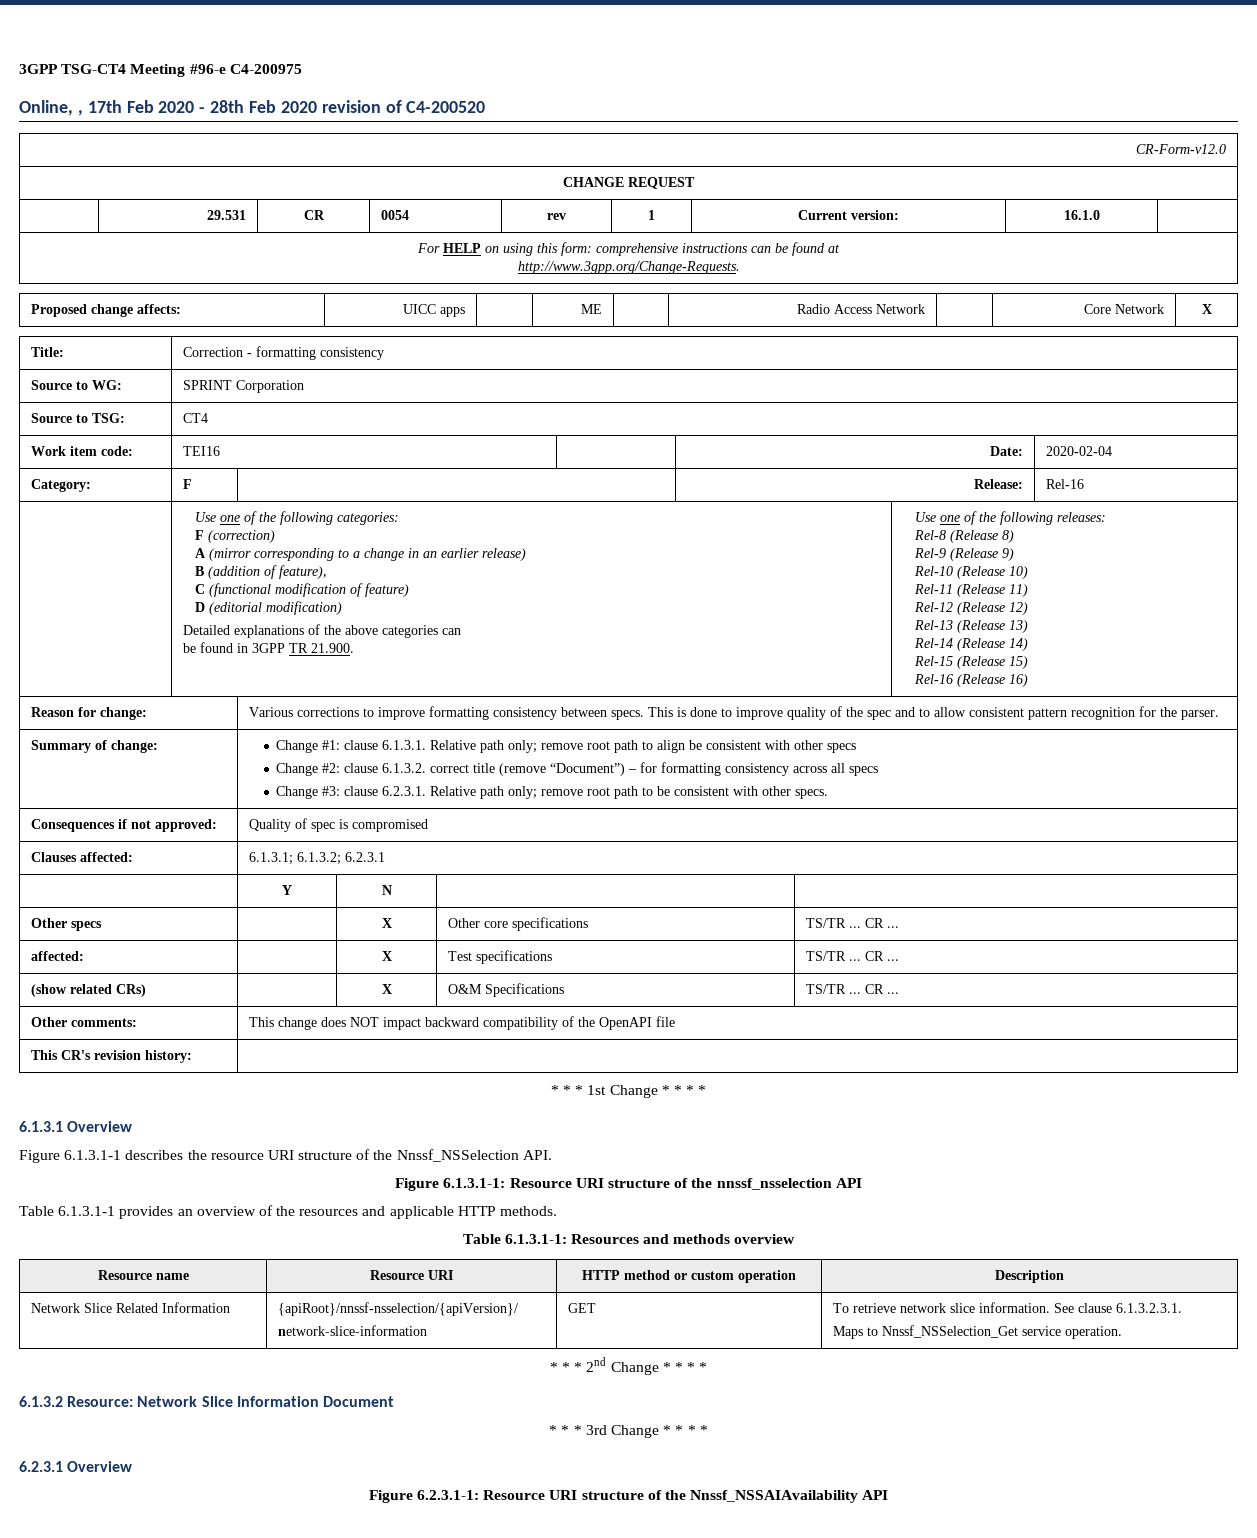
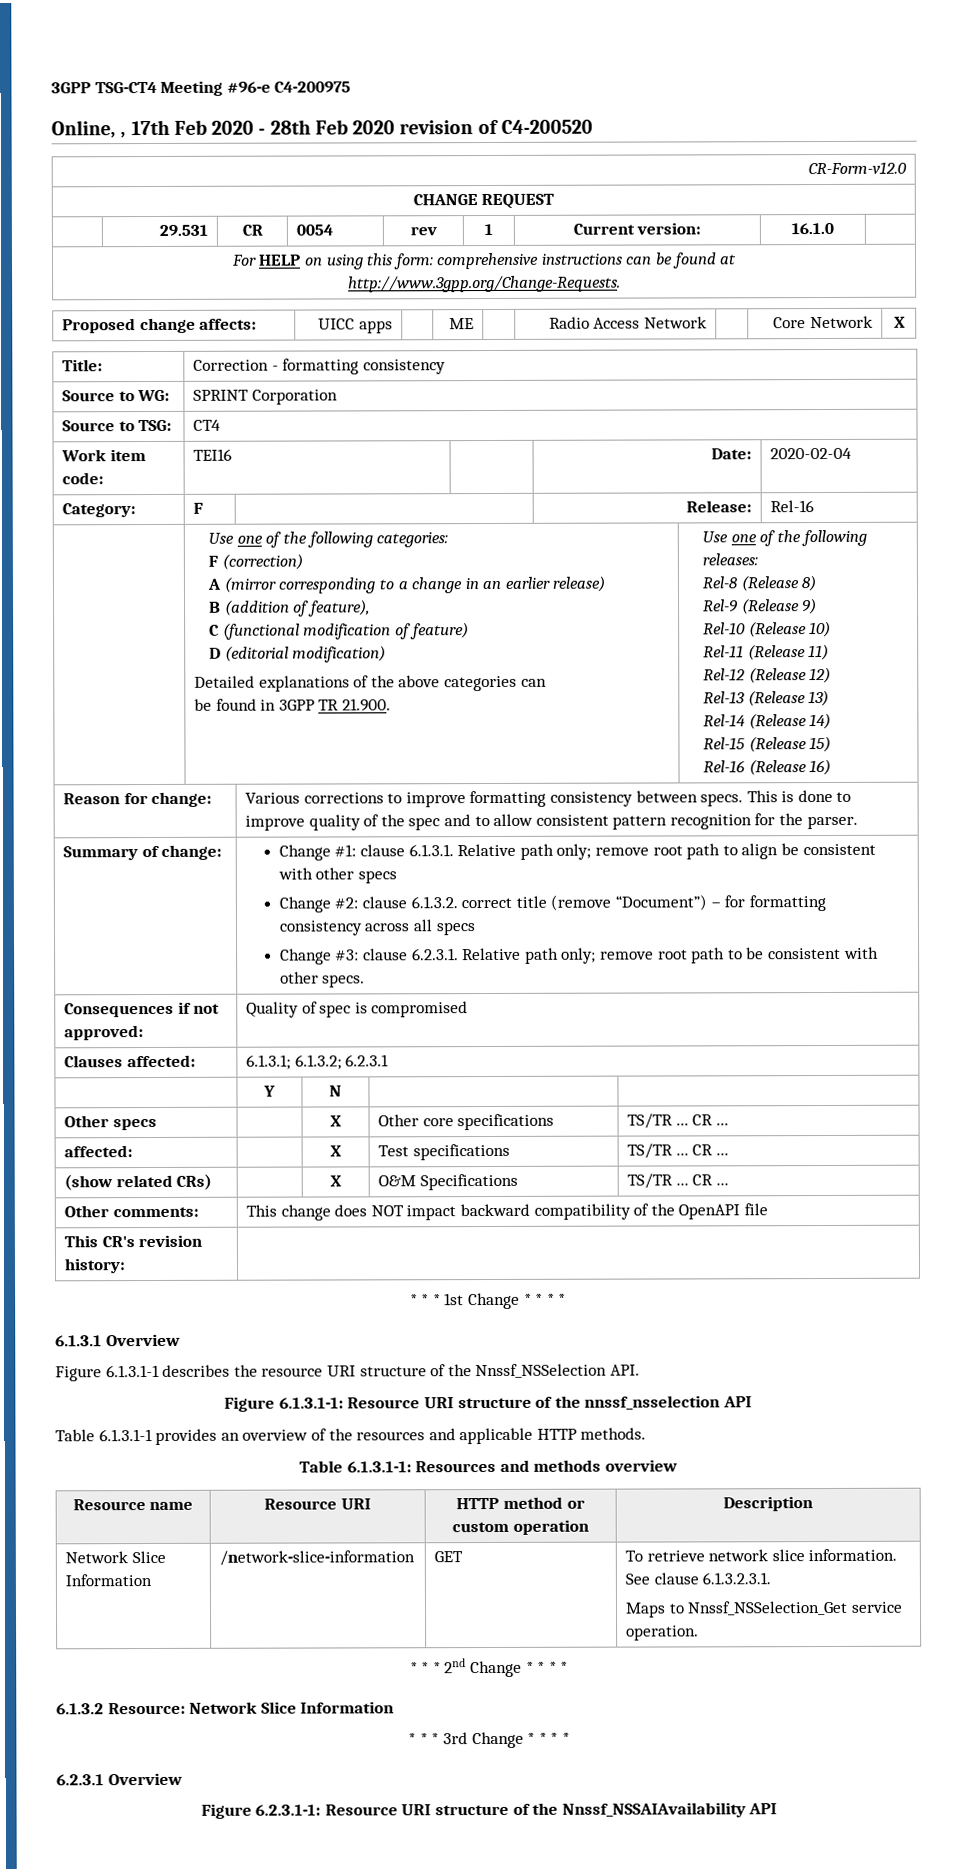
[116,1303,159,1313] Related -> (166, 1557) none
[278,1302,519,1316] [278,1325,428,1336] {apiRoot}/nnssf-nsselection/{apiVersion}/ // network-slice-information -> [218,1550,415,1566] /network-slice-information
[322,1396,394,1407] Document -> (395, 1707) none

